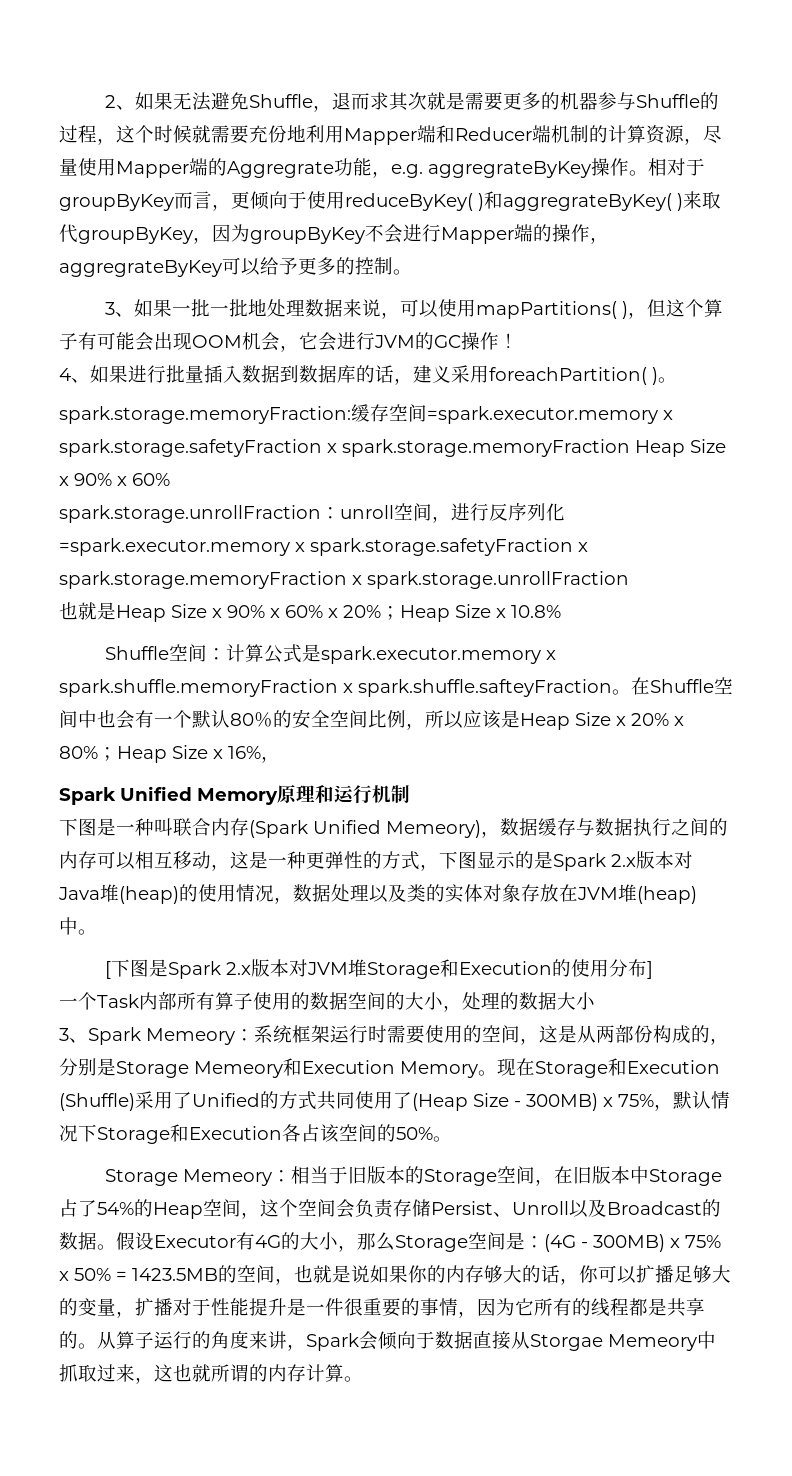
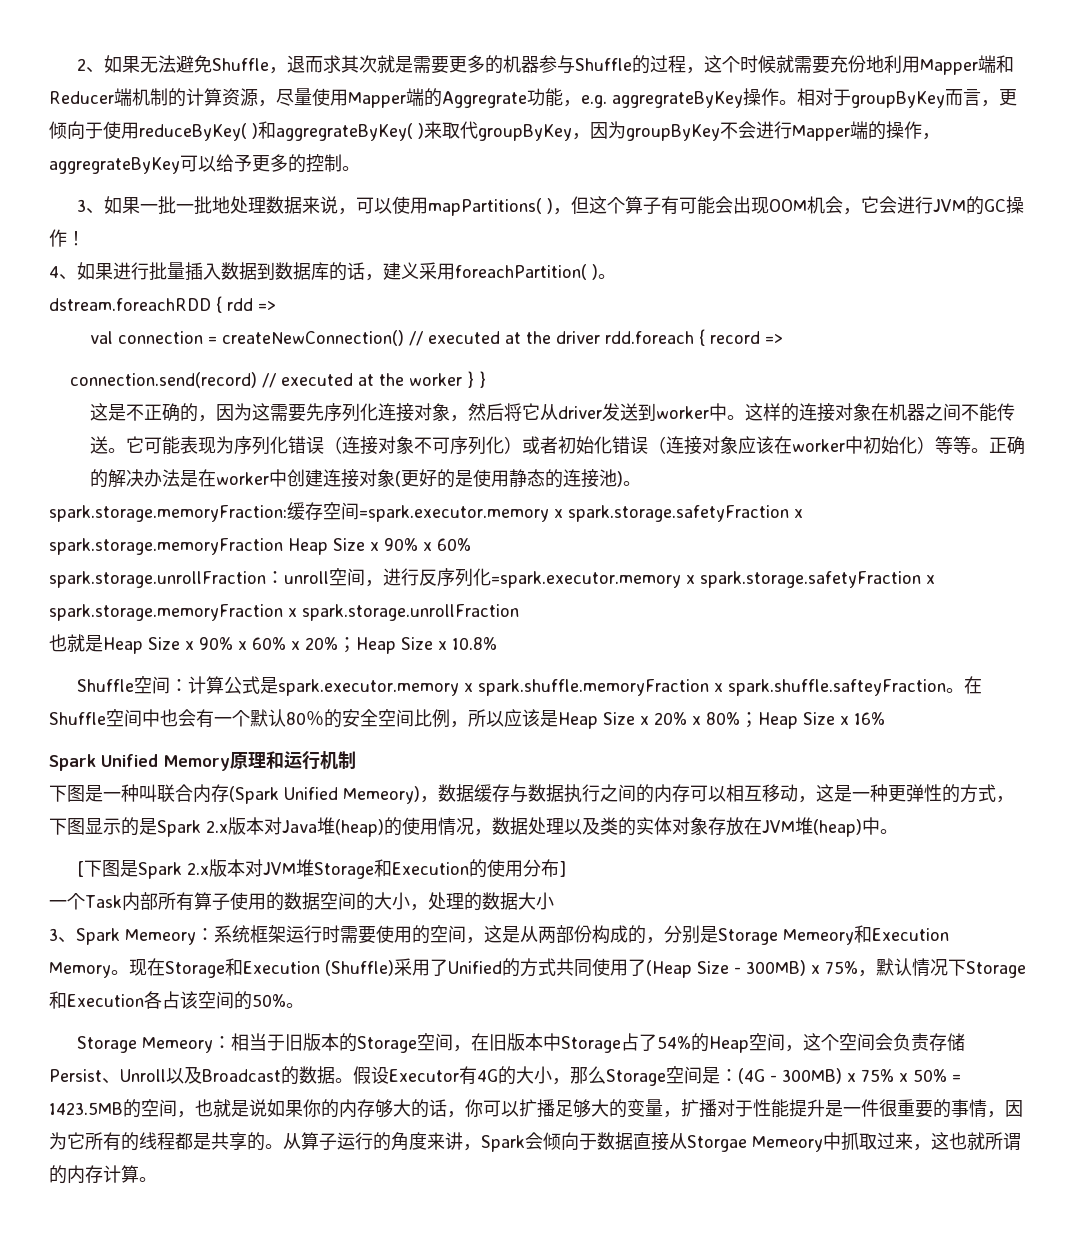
(677, 380) none -> [49,296,276,313] [90,329,784,346] [69,371,486,388] [90,403,1016,422] [90,436,1026,455] [90,469,642,488] // dstream.foreachRDD { rdd => // val connection = createNewConnection() // executed at the driver rdd.foreach { record => // connection.send(record) // executed at the worker } } // 这是不正确的，因为这需要先序列化连接对象，然后将它从driver发送到worker中。这样的连接对象在机器之间不能传送。它可能表现为序列化错误（连接对象不可序列化）或者初始化错误（连接对象应该在worker中初始化）等等。正确的解决办法是在worker中创建连接对象(更好的是使用静态的连接池)。
[261,756,280,763] ， -> (885, 718) none

